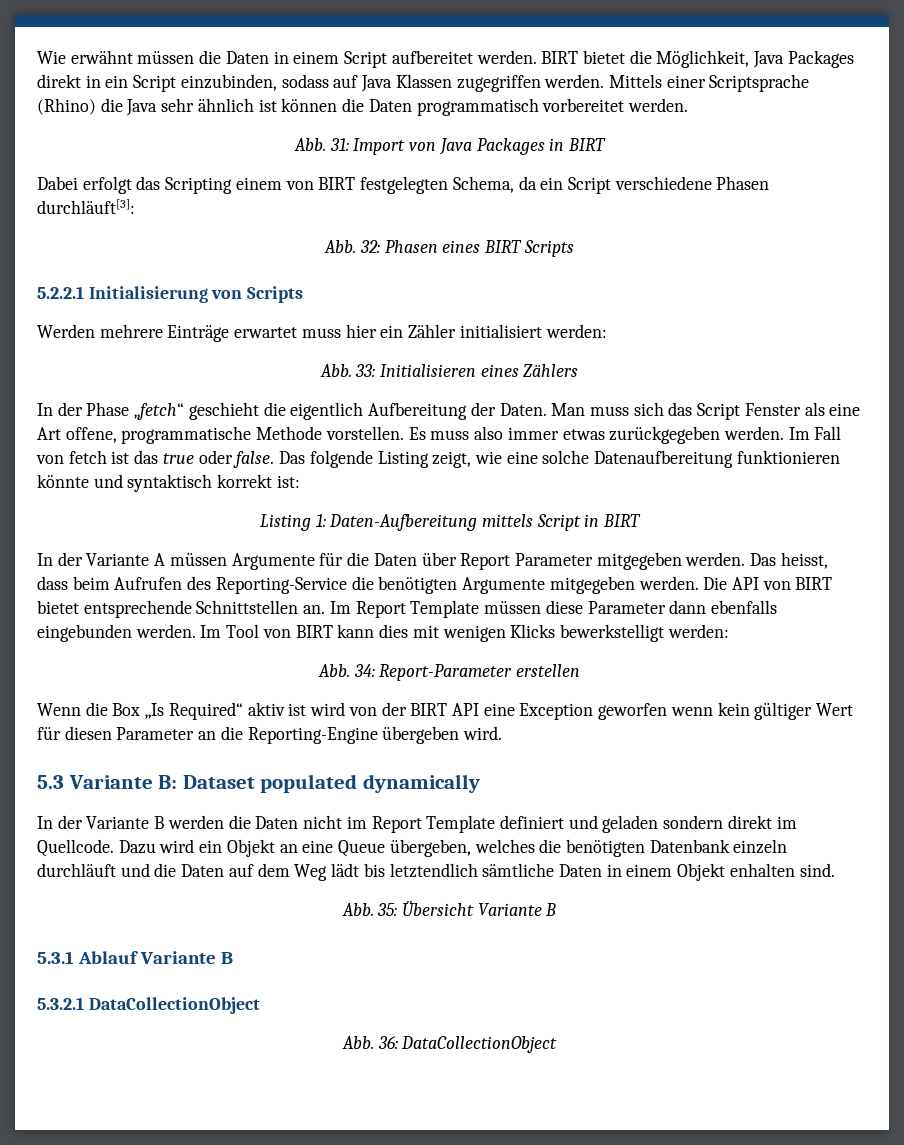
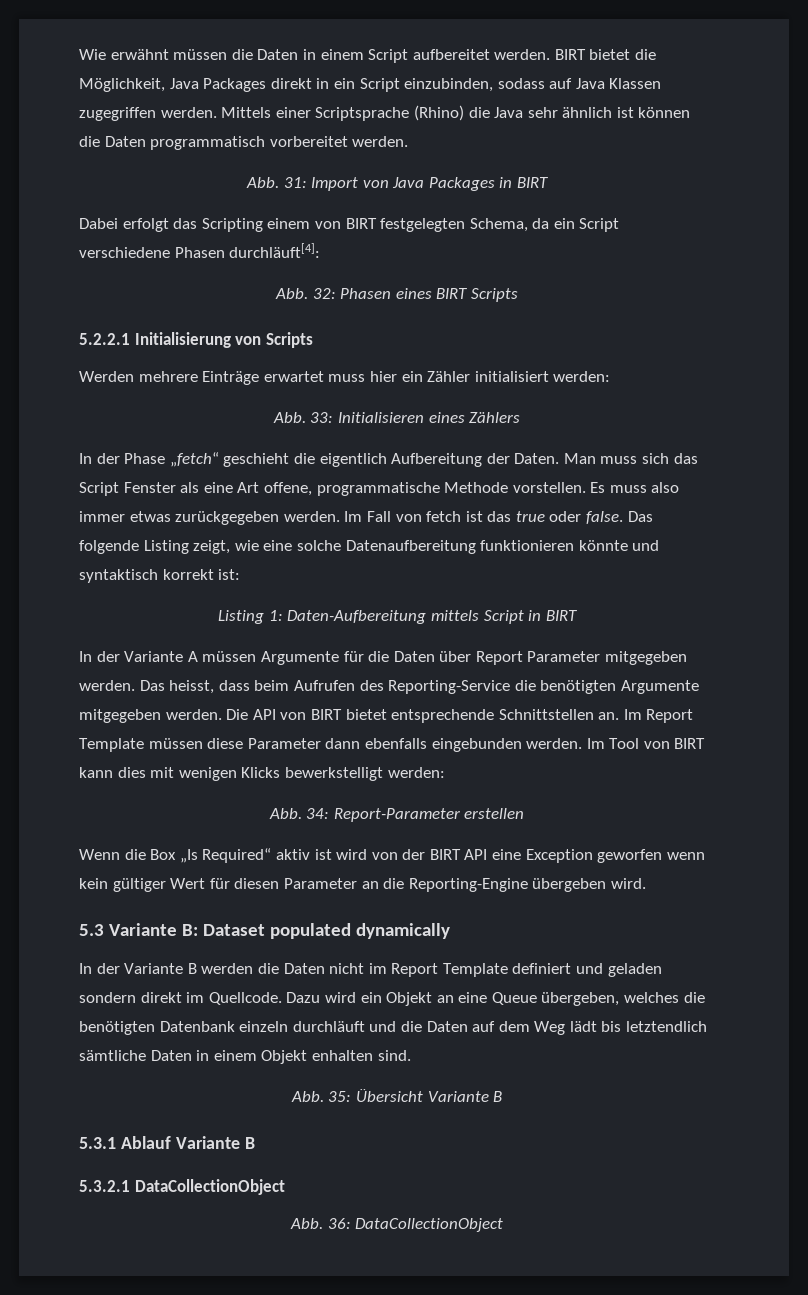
[37,199,135,214] durchläuft[3]: -> [229,243,321,258] durchläuft[4]:

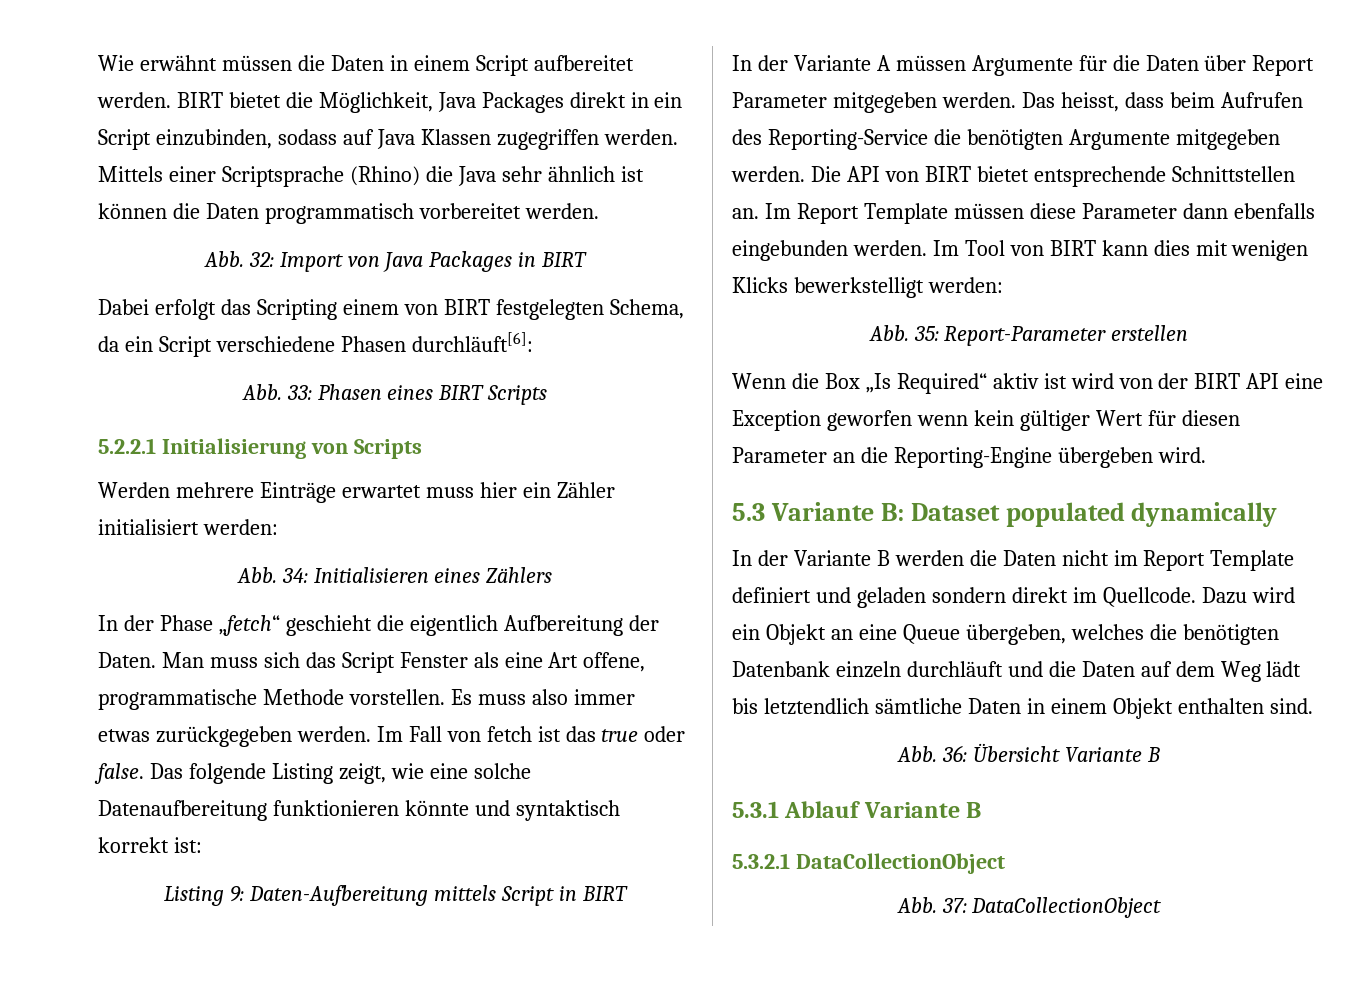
[283,177,307,188] 31: -> [248,252,274,267] 32:
[229,243,321,258] [275,288,336,299] durchläuft[4]: // Abb. 32: -> [411,332,533,352] [241,384,312,400] durchläuft[6]: // Abb. 33:
[310,412,334,423] 33: -> [281,568,308,583] 34:
[268,610,283,621] 1: -> [230,886,245,902] 9:
[306,808,330,819] 34: -> [913,326,939,341] 35:
[311,1050,373,1061] enhalten -> [1177,698,1264,714] enthalten
[328,1091,352,1102] 35: -> [942,745,968,762] 36:
[327,1218,351,1229] 36: -> [941,898,967,913] 37:

